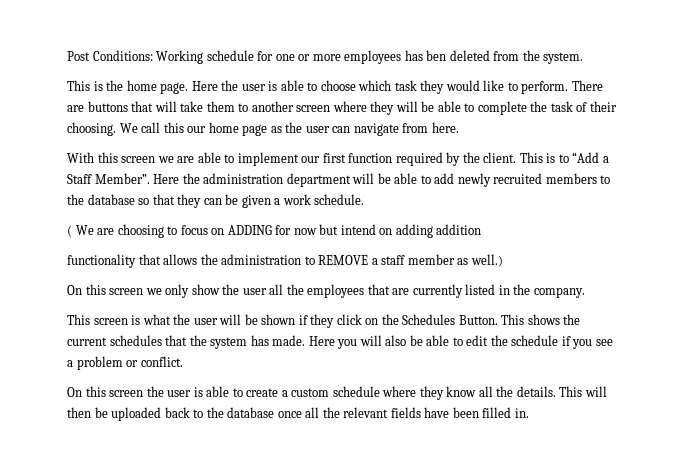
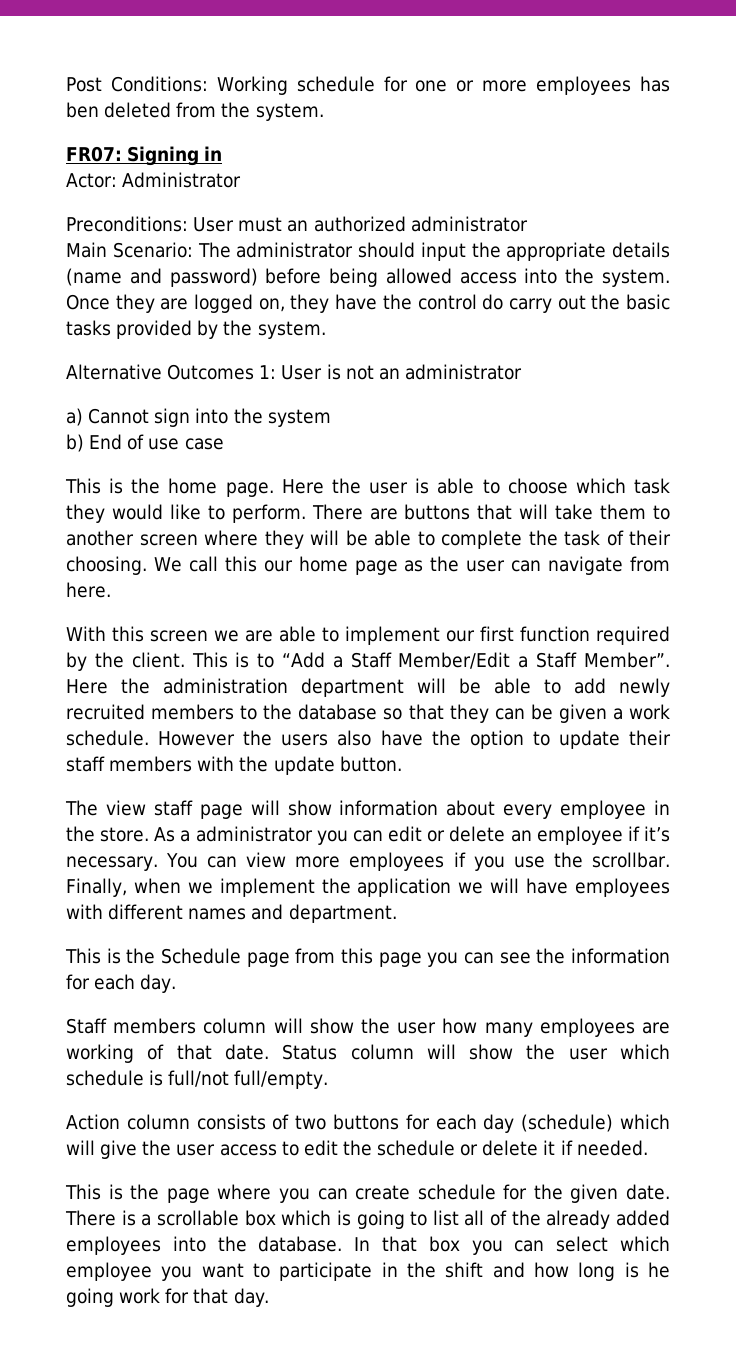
(584, 58) none -> [66,146,223,166] [66,172,242,188] [66,216,528,232] [66,242,670,261] [66,268,670,287] [66,294,670,313] [66,320,326,339] [66,364,522,380] [66,408,331,427] [66,434,224,452] // FR07: Signing in // Actor: Administrator // Preconditions: User must an authorized administrator // Main Scenario: The administrator should input the appropriate details (name and password) before being allowed access into the system. Once they are logged on, they have the control do carry out the basic tasks provided by the system. // Alternative Outcomes 1: User is not an administrator // a) Cannot sign into the system // b) End of use case
(92, 179) none -> [398,652,578,669] Member/Edit a Staff
[67,224,482,238] [67,254,503,268] [67,284,585,298] [67,314,581,328] [67,335,613,349] [67,356,183,370] [67,386,607,400] [67,407,529,421] // ( We are choosing to focus on ADDING for now but intend on adding addition // functionality that allows the administration to REMOVE a staff member as well.) // On this screen we only show the user all the employees that are currently listed in the company. // This screen is what the user will be shown if they click on the Schedules Button. This shows the current schedules that the system has made. Here you will also be able to edit the schedule if you see a problem or conflict. // On this screen the user is able to create a custom schedule where they know all the details. This will then be uploaded back to the database once all the relevant fields have been filled in. -> [158,730,672,749] [66,756,402,775] [65,800,670,819] [66,826,670,845] [66,852,671,871] [66,878,670,897] [66,904,397,923] [65,948,671,967] [66,974,177,993] [66,1018,670,1037] [66,1044,670,1063] [66,1070,329,1089] [66,1114,670,1133] [66,1140,648,1159] [65,1184,670,1203] [65,1210,671,1229] [66,1236,670,1255] [66,1262,670,1281] [66,1288,270,1307] However the users also have the option to update their staff members with the update button. // The view staff page will show information about every employee in the store. As a administrator you can edit or delete an employee if it’s necessary. You can view more employees if you use the scrollbar. Finally, when we implement the application we will have employees with different names and department. // This is the Schedule page from this page you can see the information for each day. // Staff members column will show the user how many employees are working of that date. Status column will show the user which schedule is full/not full/empty. // Action column consists of two buttons for each day (schedule) which will give the user access to edit the schedule or delete it if needed. // This is the page where you can create schedule for the given date. There is a scrollable box which is going to list all of the already added employees into the database. In that box you can select which employee you want to participate in the shift and how long is he going work for that day.

